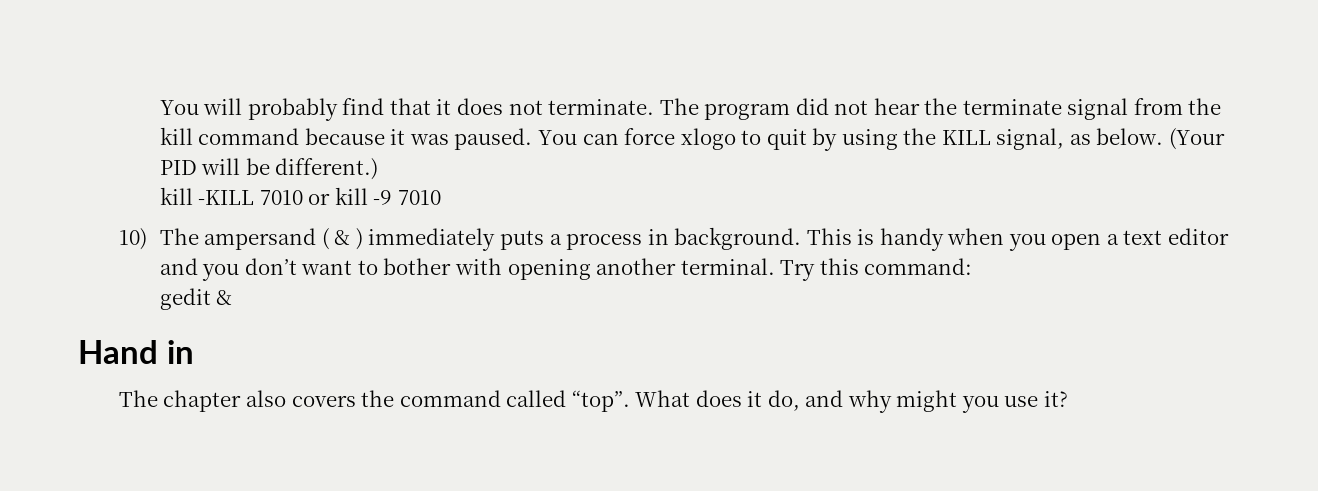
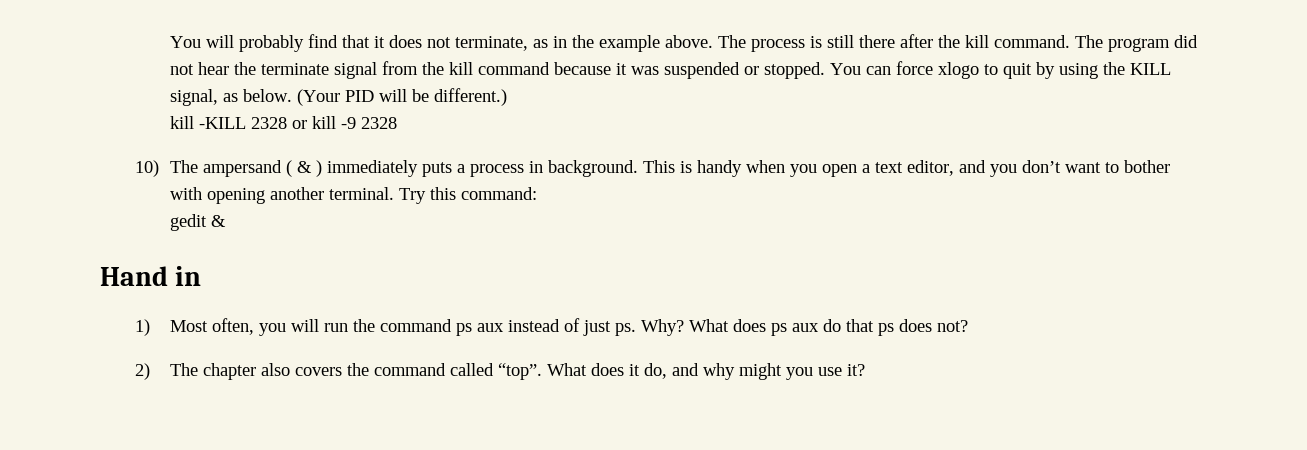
[548,99,655,115] terminate. -> [455,34,1071,52] terminate, as in the example above. The process is still there after the kill command.
[454,128,533,150] paused. -> [664,62,826,79] suspended or stopped.
[259,190,303,205] 7010 -> [251,117,288,129] 2328
[398,190,442,205] 7010 -> [361,117,398,129] 2328
[1167,228,1229,245] editor -> [907,160,955,176] editor,
(194, 352) none -> [135,318,969,336] [135,363,151,380] 1) Most often, you will run the command ps aux instead of just ps. Why? What does ps aux do that ps does not? // 2)

